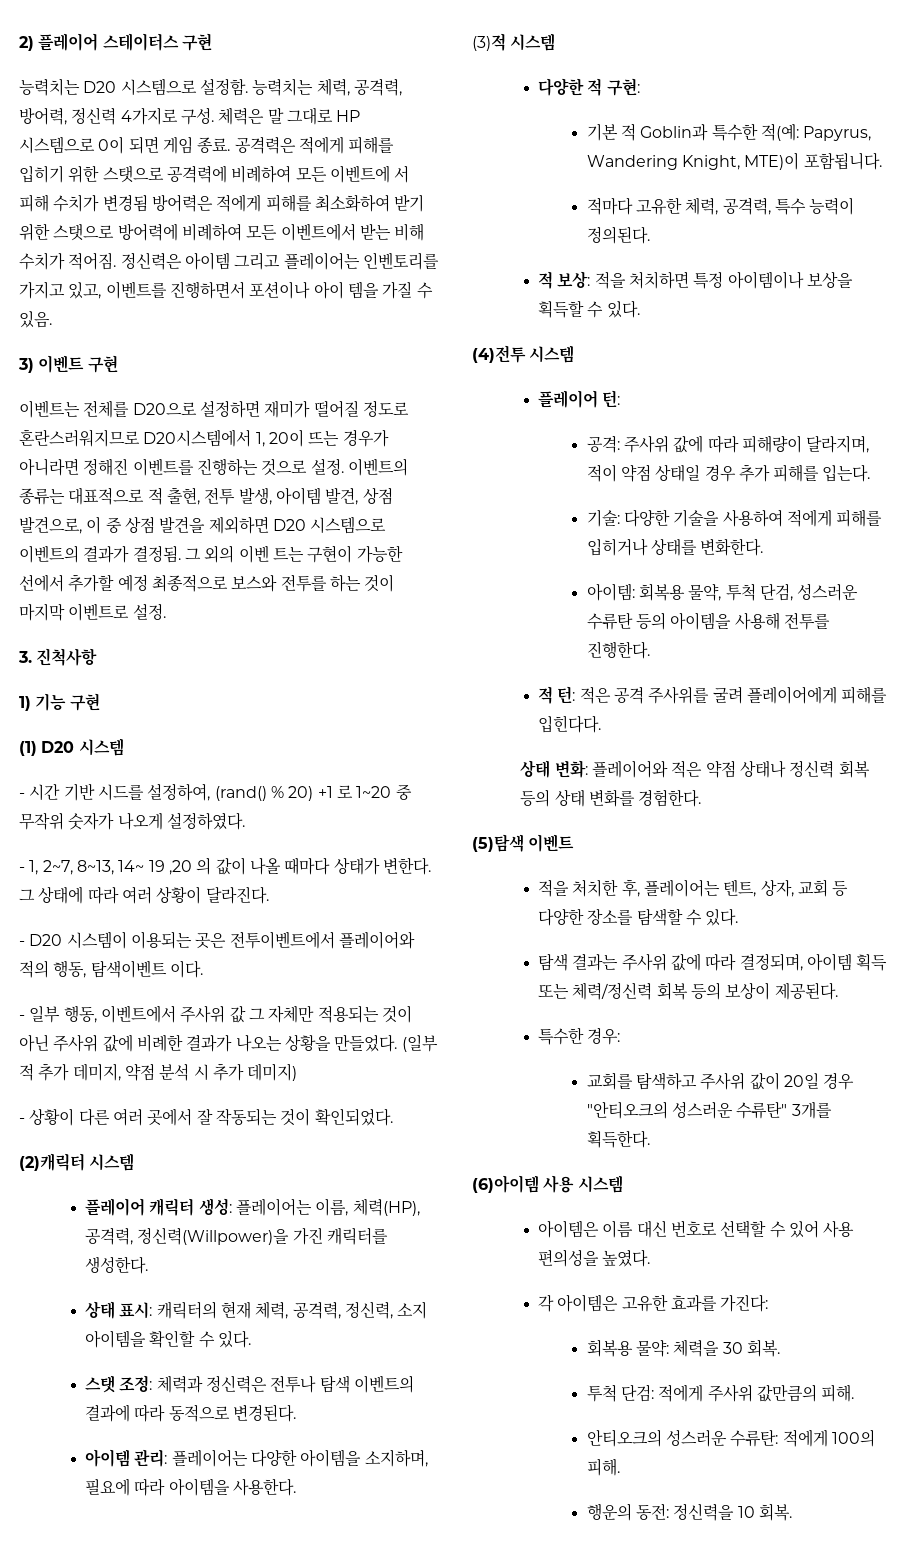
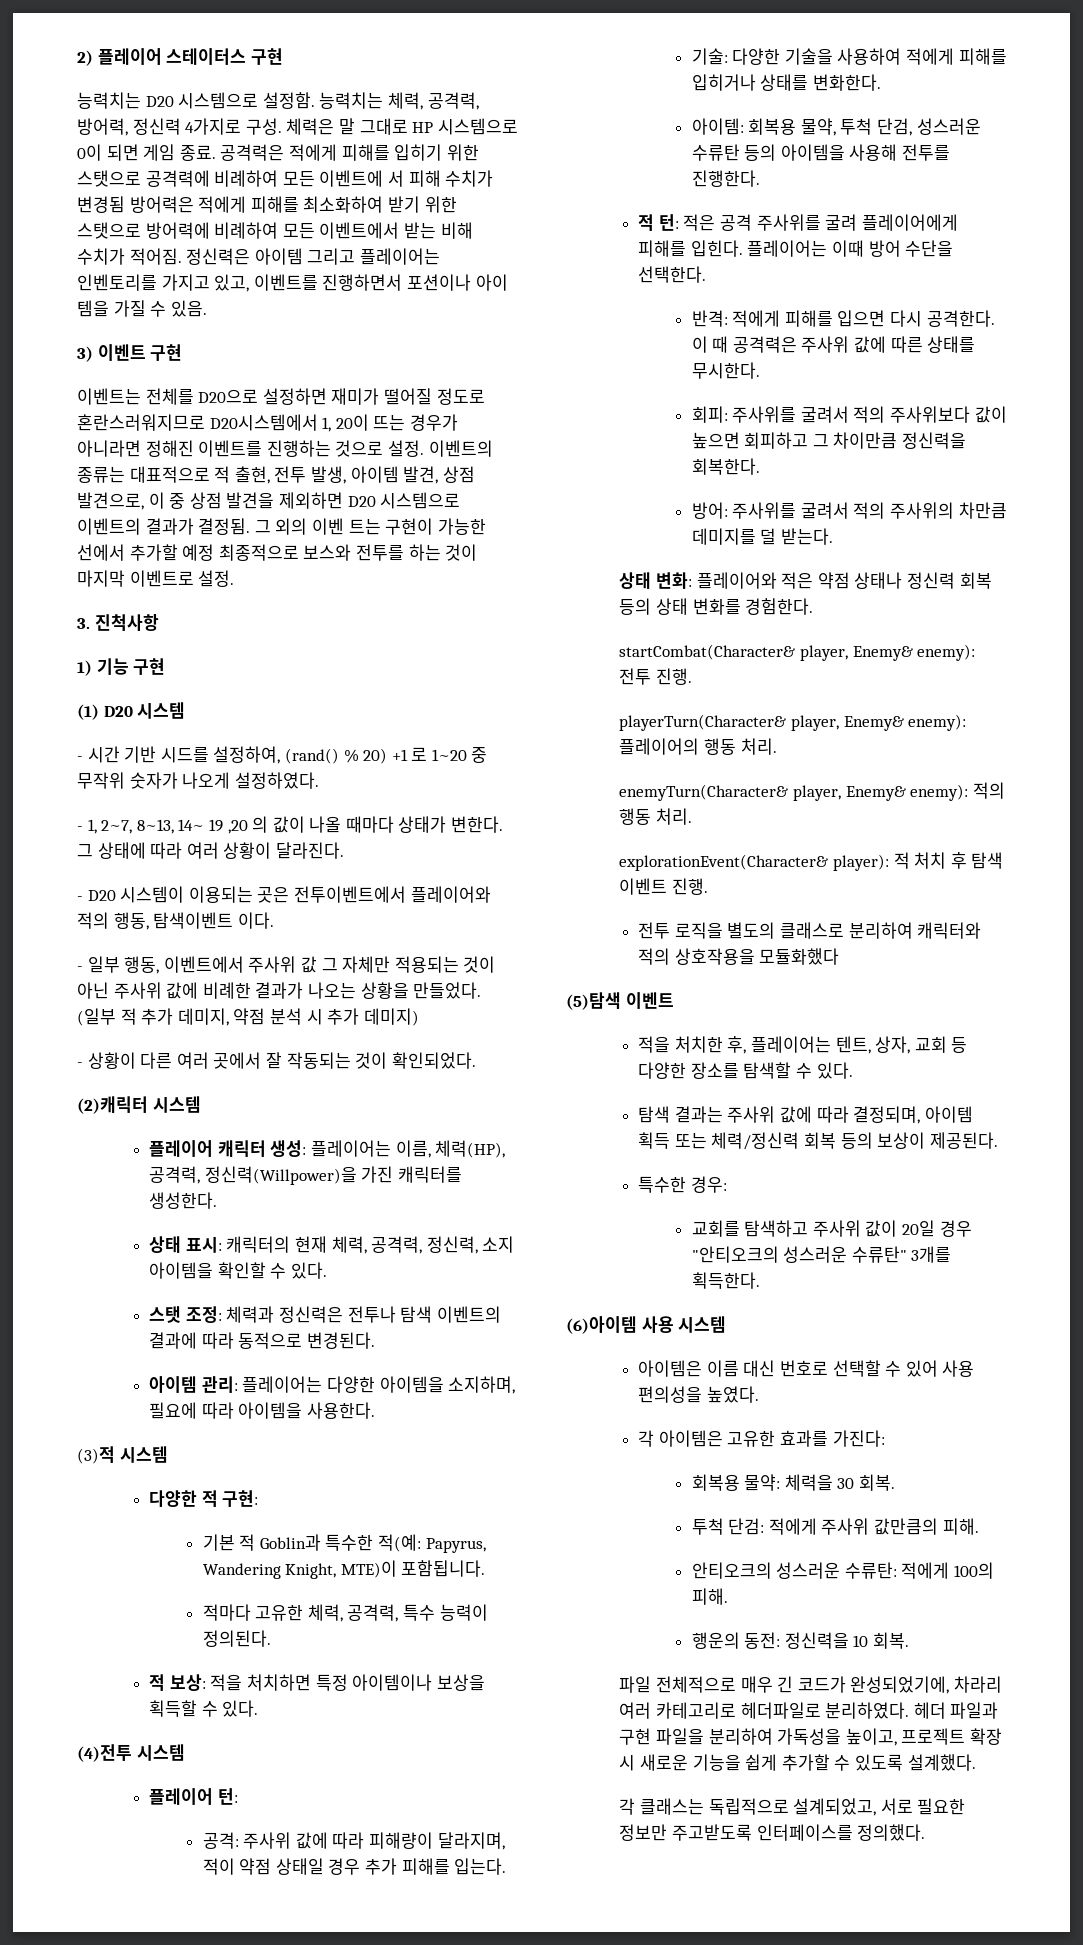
[538,715,602,733] 입힌다다. -> [690,240,954,257] [638,266,707,283] [691,310,995,327] [691,336,976,353] [691,362,760,379] [691,406,1007,423] [691,432,966,449] [691,458,760,475] [691,502,1007,519] [691,528,833,545] 입힌다. 플레이어는 이때 방어 수단을 선택한다. // 반격: 적에게 피해를 입으면 다시 공격한다. 이 때 공격력은 주사위 값에 따른 상태를 무시한다. // 회피: 주사위를 굴려서 적의 주사위보다 값이 높으면 회피하고 그 차이만큼 정신력을 회복한다. // 방어: 주사위를 굴려서 적의 주사위의 차만큼 데미지를 덜 받는다.
(702, 798) none -> [619,644,976,661] [619,668,693,685] [619,714,967,731] [619,738,777,755] [619,782,1005,801] [619,808,693,825] [619,852,1004,871] [619,878,709,895] [638,922,982,939] [638,948,840,965] // startCombat(Character& player, Enemy& enemy): 전투 진행. // playerTurn(Character& player, Enemy& enemy): 플레이어의 행동 처리. // enemyTurn(Character& player, Enemy& enemy): 적의 행동 처리. // explorationEvent(Character& player): 적 처치 후 탐색 이벤트 진행. // 전투 로직을 별도의 클래스로 분리하여 캐릭터와 적의 상호작용을 모듈화했다
(792, 1512) none -> [619,1676,1002,1694] [619,1702,999,1719] [619,1728,1002,1746] [619,1754,976,1771] [619,1798,966,1816] [619,1824,926,1841] // 파일 전체적으로 매우 긴 코드가 완성되었기에, 차라리 여러 카테고리로 헤더파일로 분리하였다. 헤더 파일과 구현 파일을 분리하여 가독성을 높이고, 프로젝트 확장 시 새로운 기능을 쉽게 추가할 수 있도록 설계했다. // 각 클래스는 독립적으로 설계되었고, 서로 필요한 정보만 주고받도록 인터페이스를 정의했다.

